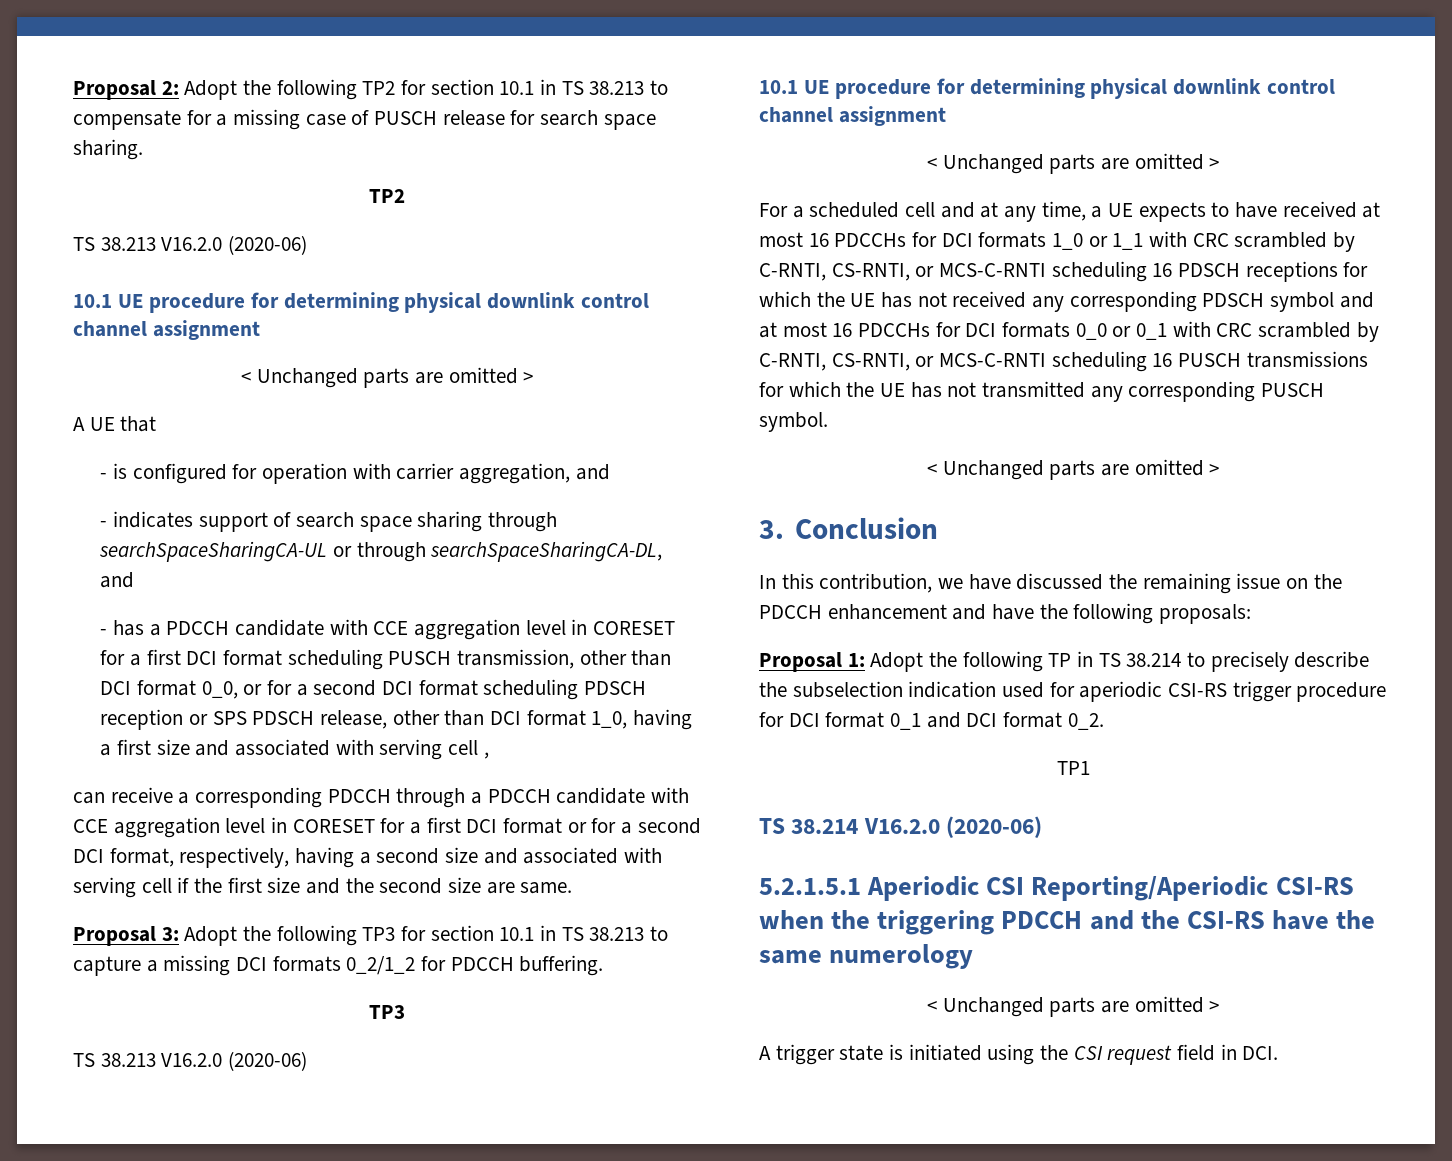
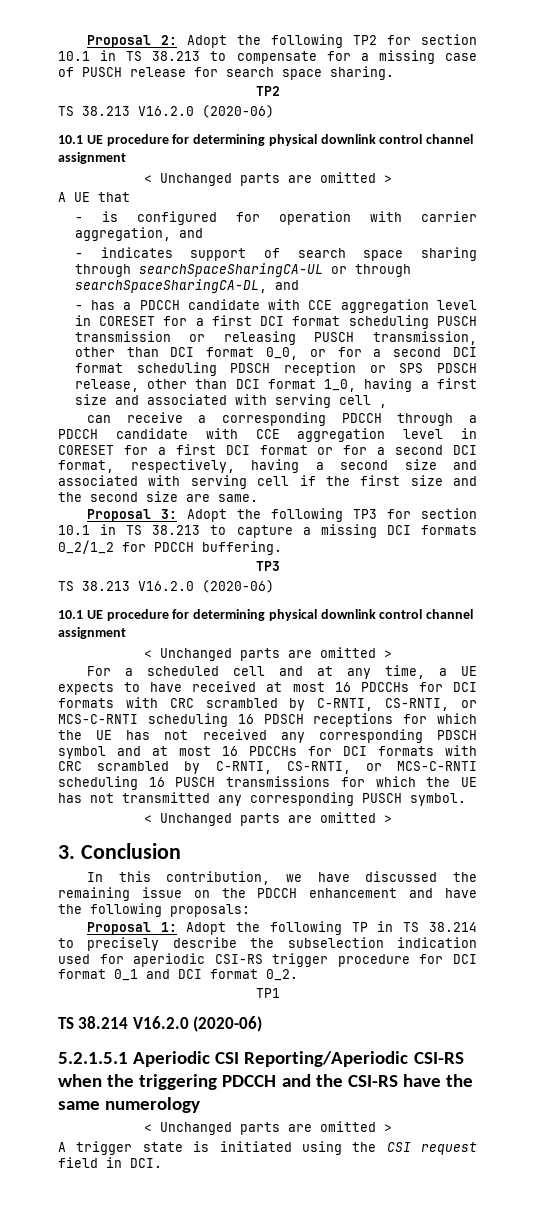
(452, 658) none -> [74,331,355,345] transmission or releasing PUSCH
[1052,233,1144,250] 1_0 or 1_1 -> (114, 703) none
[1075,323,1168,340] 0_0 or 0_1 -> (434, 751) none

